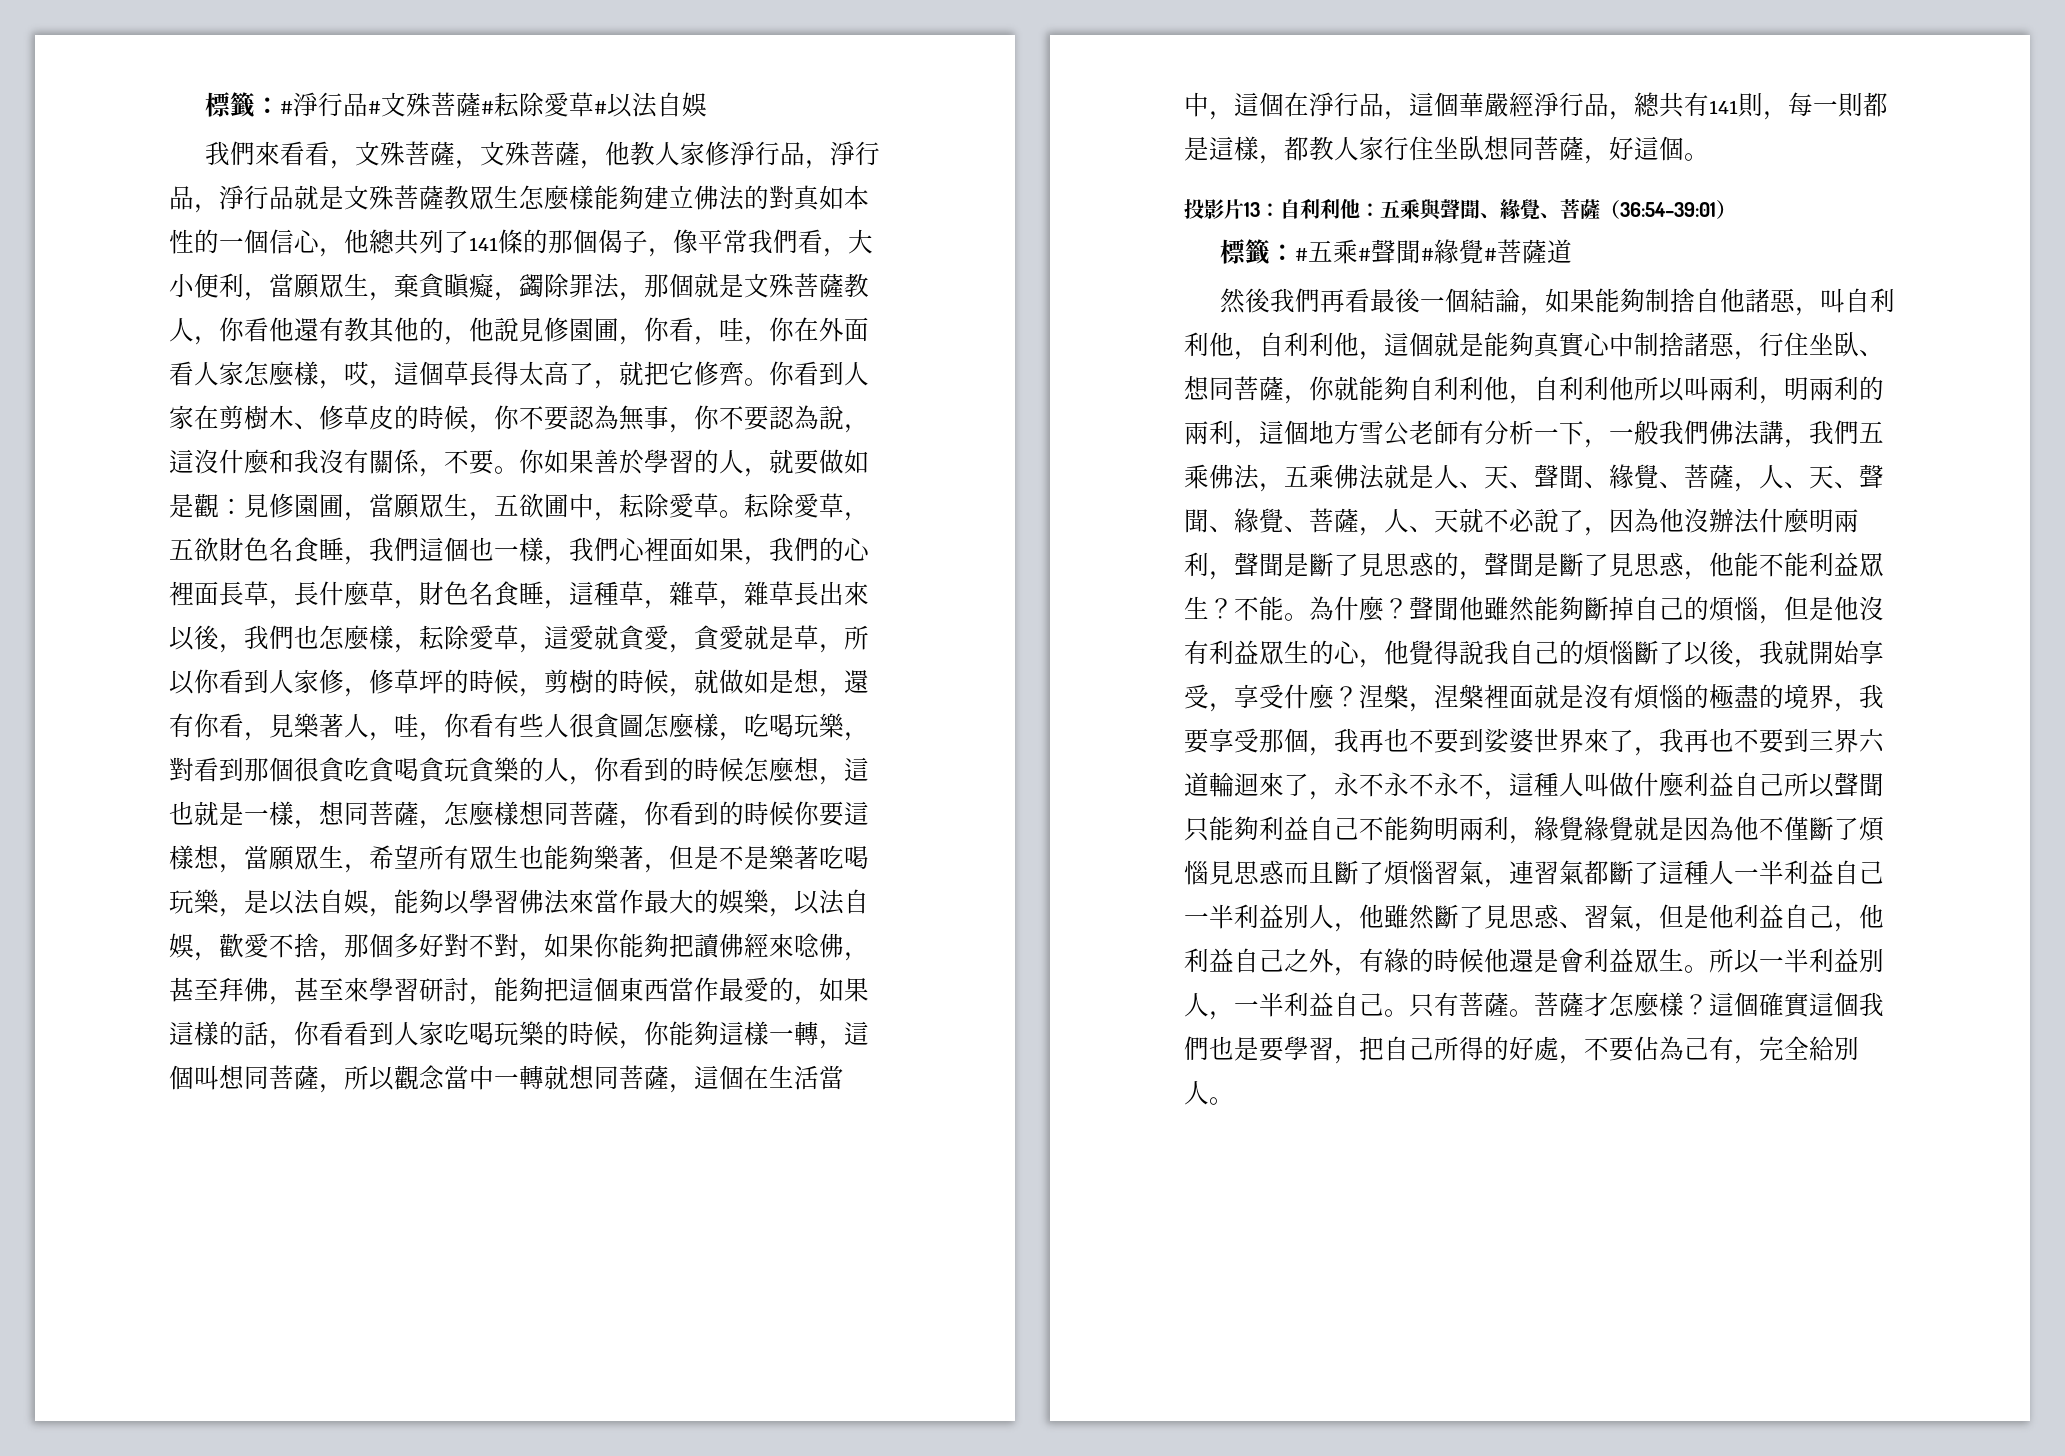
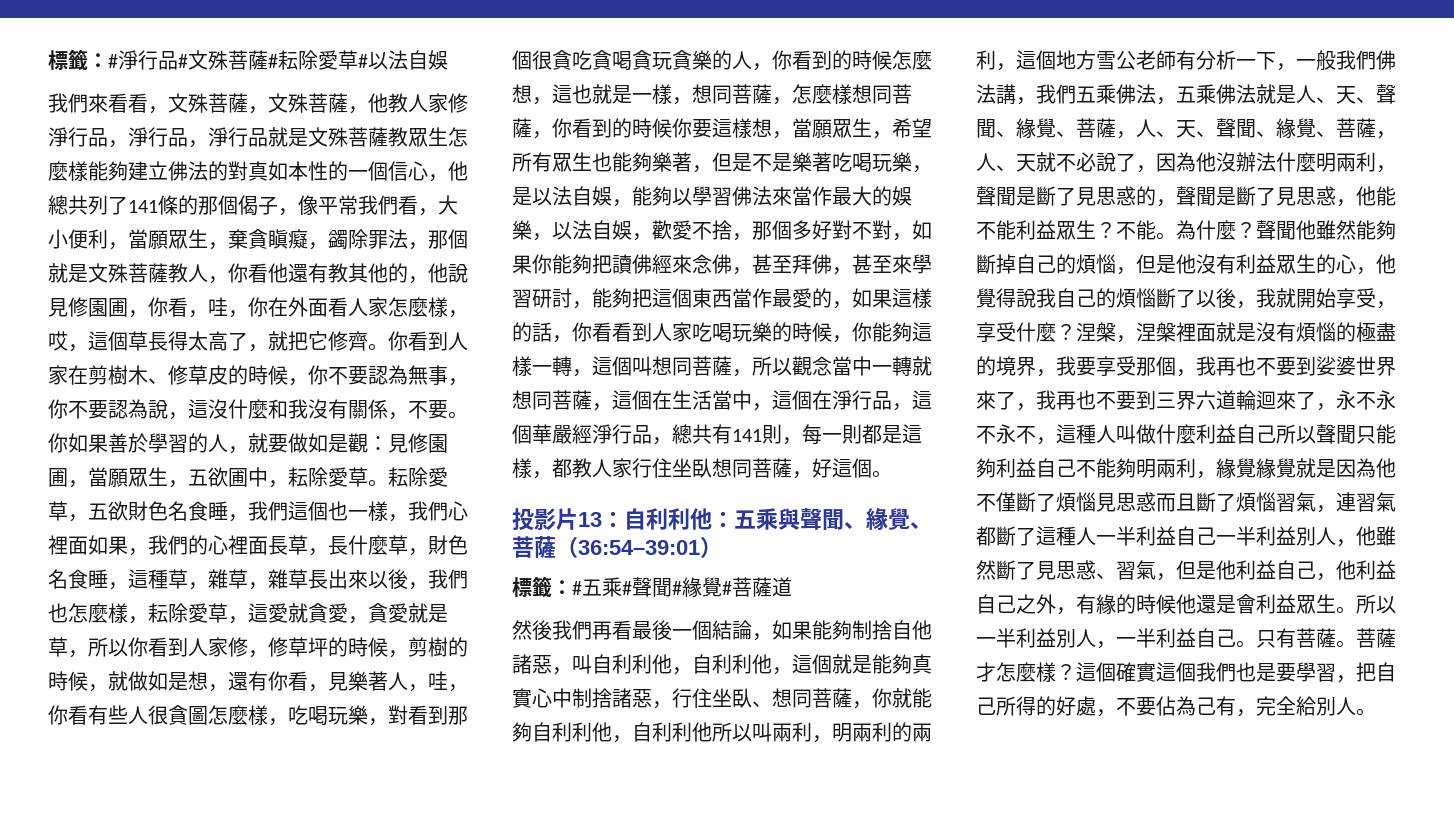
[794,933,820,957] 唸 -> [692,254,712,274] 念

